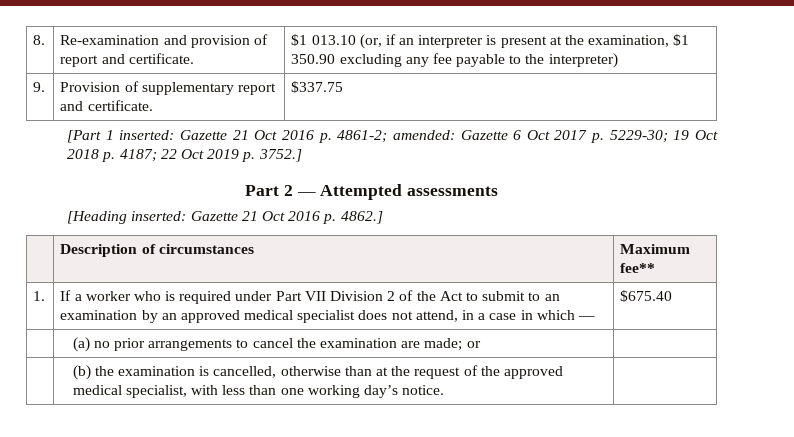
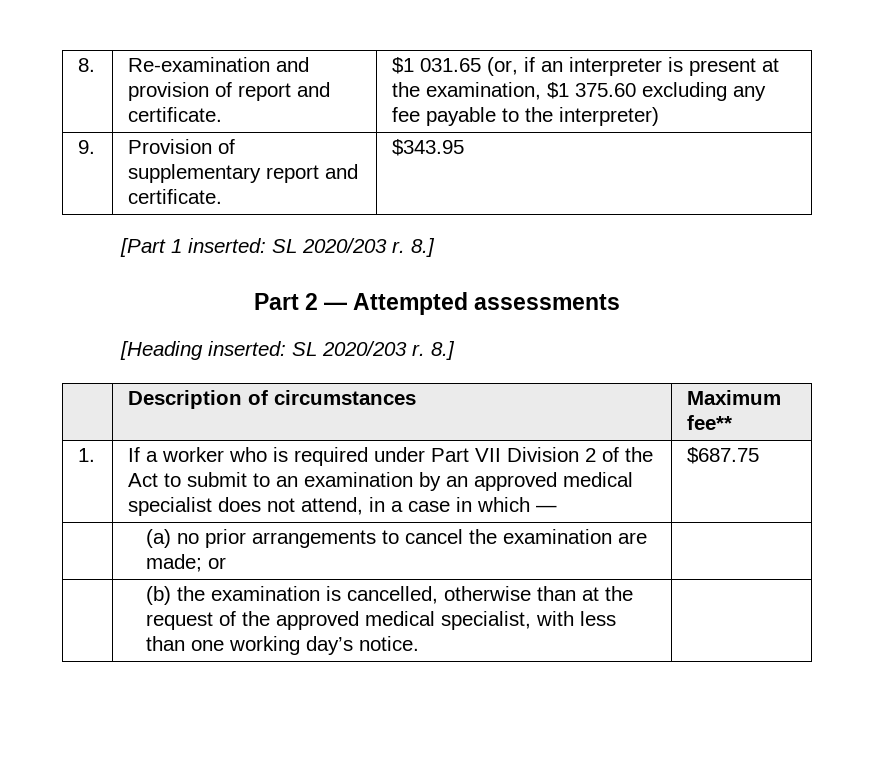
[311,35,356,45] 013.10 -> [420,58,482,72] 031.65
[291,54,336,64] 350.90 -> [575,83,637,97] 375.60
[291,81,344,93] $337.75 -> [392,139,465,156] $343.95
[180,130,719,143] [67,149,302,162] Gazette 21 Oct 2016 p. 4861-2; amended: Gazette 6 Oct 2017 p. 5229-30; 19 Oct 2018 p. 4187; 22 Oct 2019 p. 3752.] -> [272,238,436,257] SL 2020/203 r. 8.]
[190,211,383,224] Gazette 21 Oct 2016 p. 4862.] -> [292,341,456,360] SL 2020/203 r. 8.]
[620,290,673,302] $675.40 -> [687,447,760,464] $687.75

